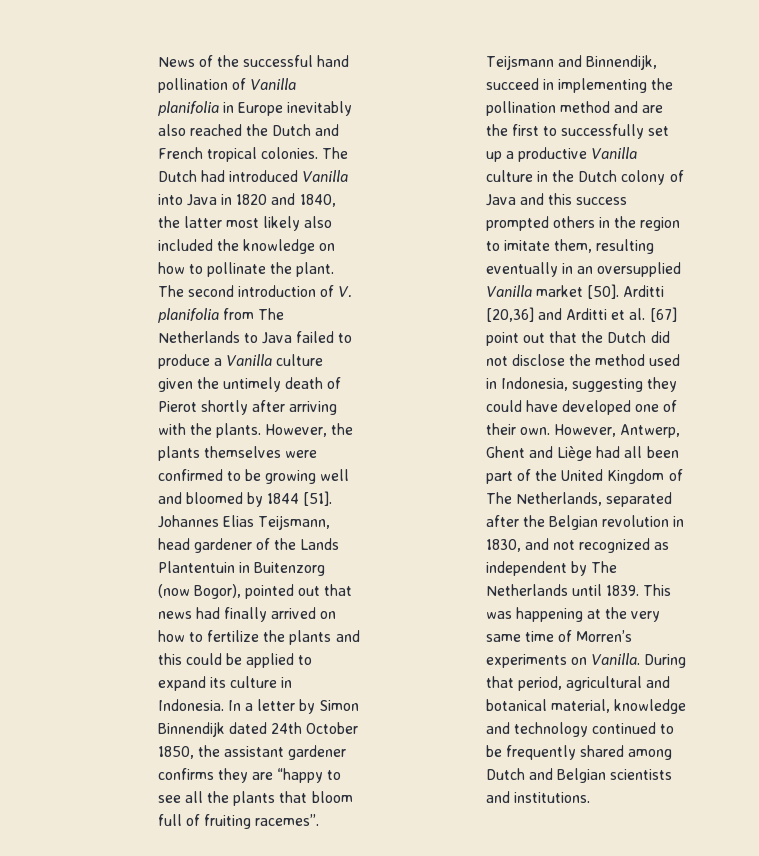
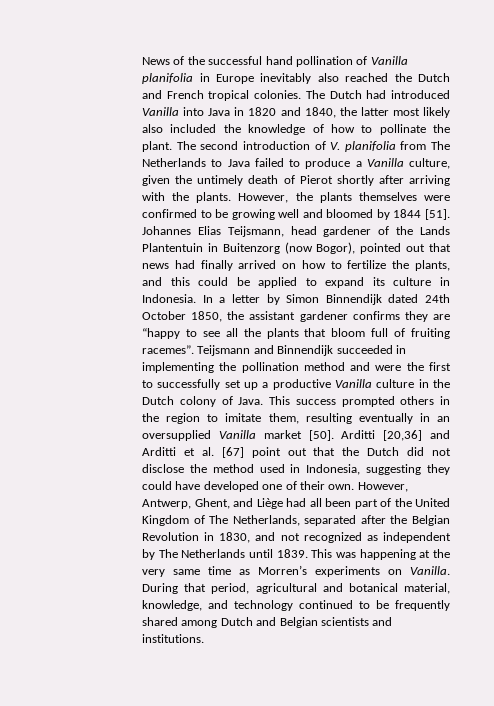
[319,243,336,251] on -> [312,124,324,133] of
[276,354,324,366] culture -> [408,158,450,169] culture,
[289,630,332,645] plants -> [415,260,450,271] plants,
[586,55,658,70] [485,78,539,90] Binnendijk, succeed -> [277,345,393,356] Binnendijk succeeded
[642,105,664,113] are -> [375,365,402,371] were
[485,193,573,206] Java and this -> [238,396,291,405] Java. This
[485,446,525,458] Ghent -> [194,498,230,509] Ghent,
[602,515,670,527] revolution -> [142,532,200,541] Revolution
[558,630,573,642] of -> [239,569,251,575] as
[614,699,687,714] knowledge -> [142,600,203,611] knowledge,

